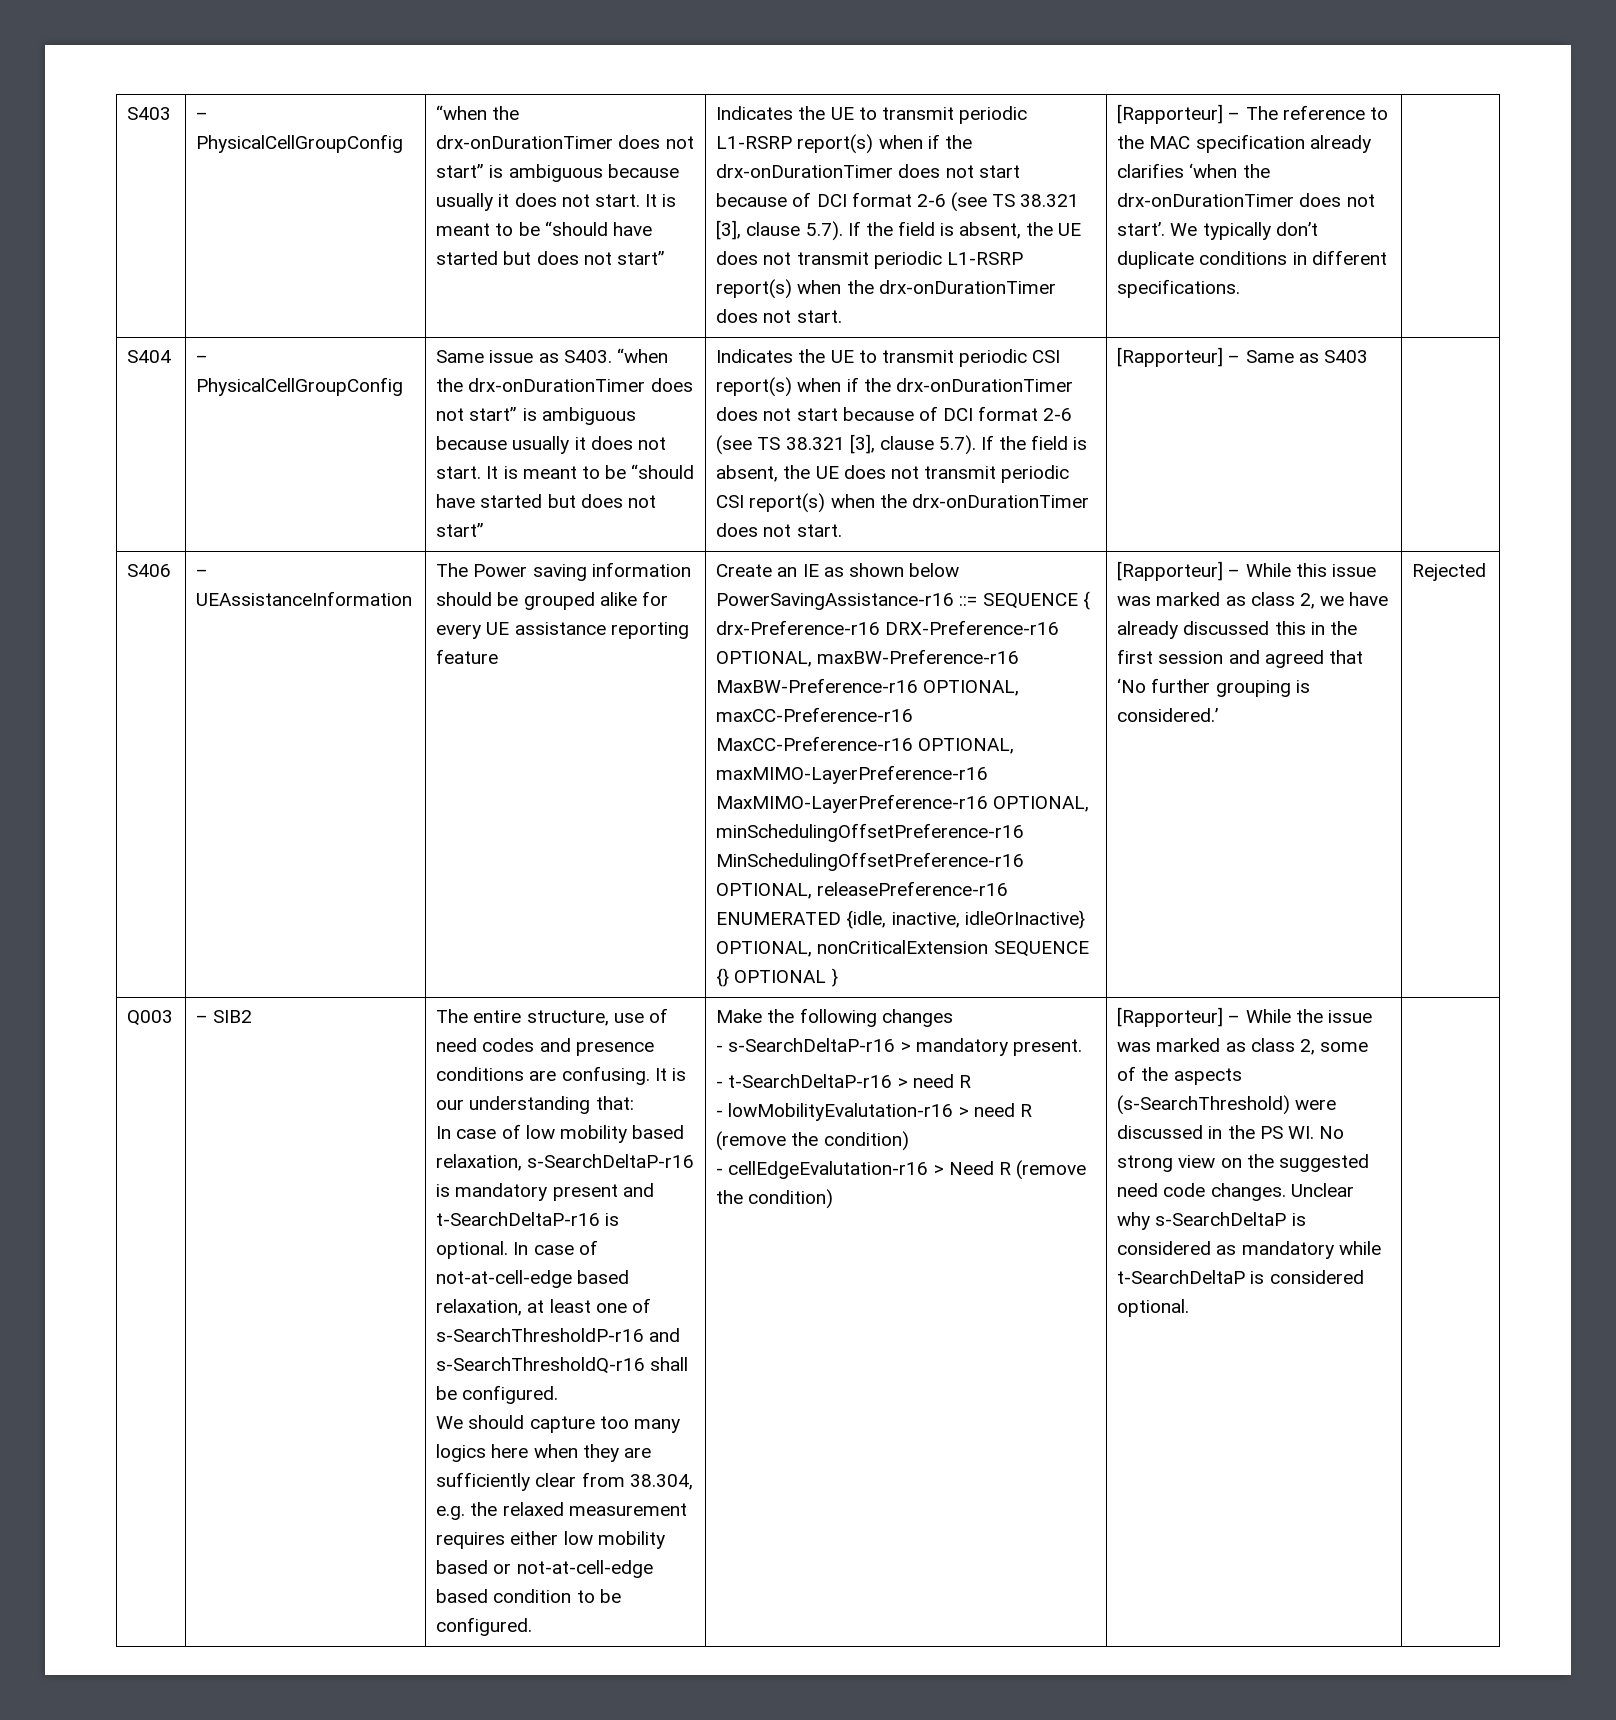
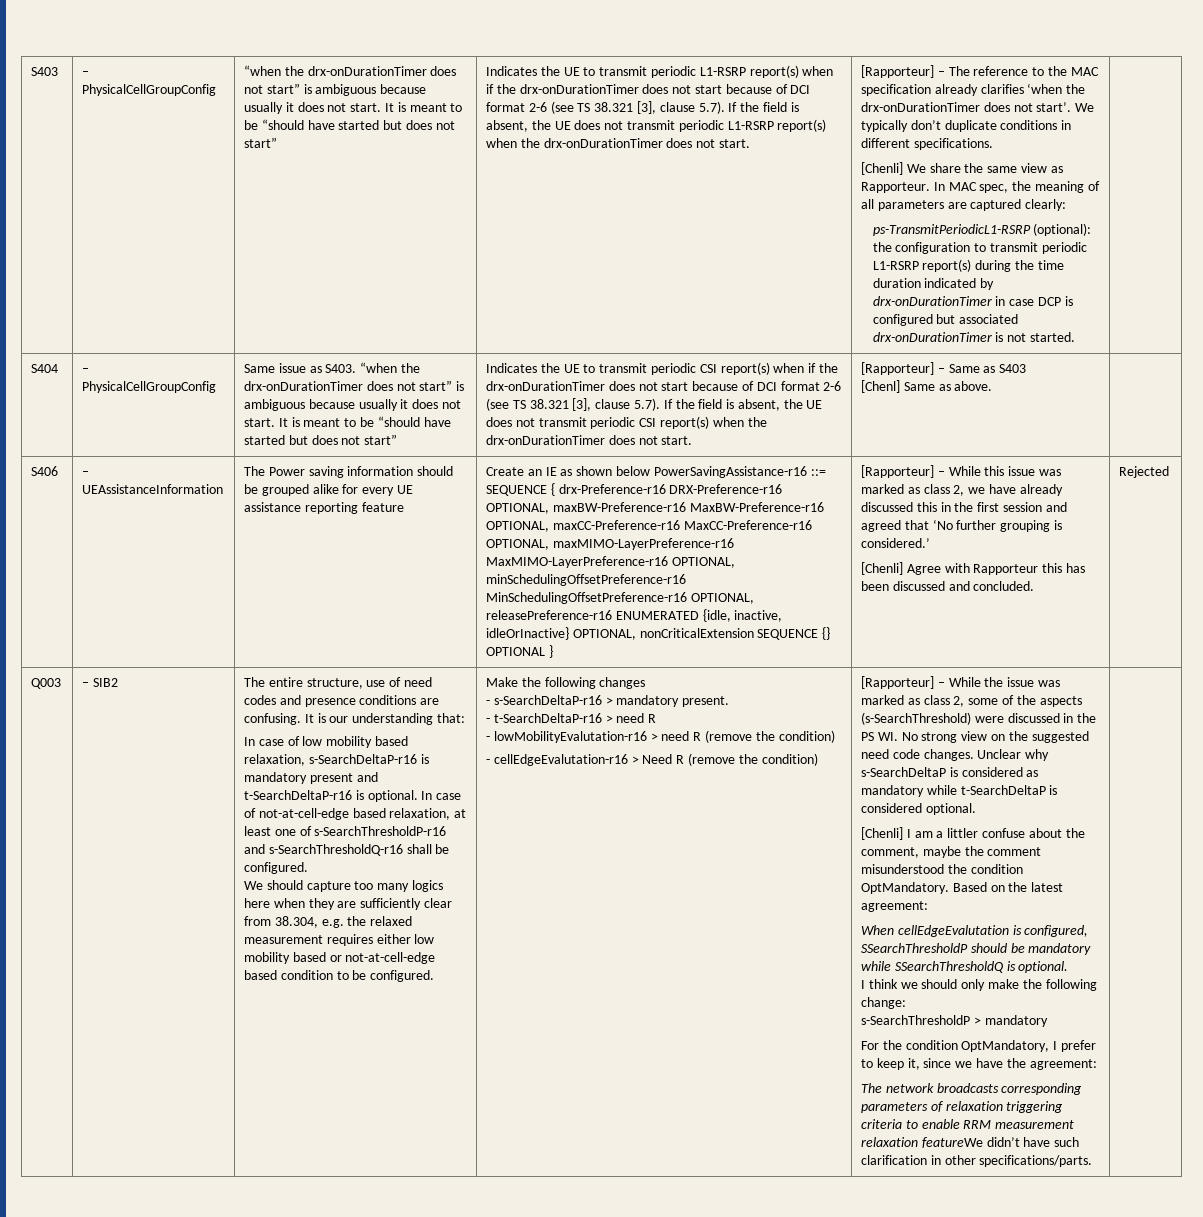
(1241, 288) none -> [861,162,1063,175] [861,181,1100,193] [861,199,1067,211] [872,223,1092,236] [872,242,1087,254] [872,259,1064,272] [872,278,995,290] [872,296,1073,306] [872,314,1019,326] [872,332,1075,342] // [Chenli] We share the same view as Rapporteur. In MAC spec, the meaning of all parameters are captured clearly: // ps-TransmitPeriodicL1-RSRP (optional): the configuration to transmit periodic L1-RSRP report(s) during the time duration indicated by drx-onDurationTimer in case DCP is configured but associated drx-onDurationTimer is not started.
(1368, 356) none -> [861,380,993,393] // [Chenl] Same as above.
(1219, 715) none -> [861,562,1085,575] [861,581,1035,591] // [Chenli] Agree with Rapporteur this has been discussed and concluded.
(1190, 1308) none -> [861,827,1085,840] [861,846,1042,858] [861,864,1023,874] [861,882,1064,894] [861,901,929,912] [861,925,1089,937] [861,943,1092,955] [861,961,1069,973] [861,979,1097,991] [861,997,907,1009] [861,1015,1048,1027] [861,1040,1096,1052] [861,1058,1097,1070] [861,1083,1083,1095] [861,1101,1064,1113] [861,1119,1075,1129] [861,1137,1080,1148] [861,1155,1093,1167] // [Chenli] I am a littler confuse about the comment, maybe the comment misunderstood the condition OptMandatory. Based on the latest agreement: // When cellEdgeEvalutation is configured, SSearchThresholdP should be mandatory while SSearchThresholdQ is optional. // I think we should only make the following change: // s-SearchThresholdP > mandatory // For the condition OptMandatory, I prefer to keep it, since we have the agreement: // The network broadcasts corresponding parameters of relaxation triggering criteria to enable RRM measurement relaxation featureWe didn’t have such clarification in other specifications/parts.

